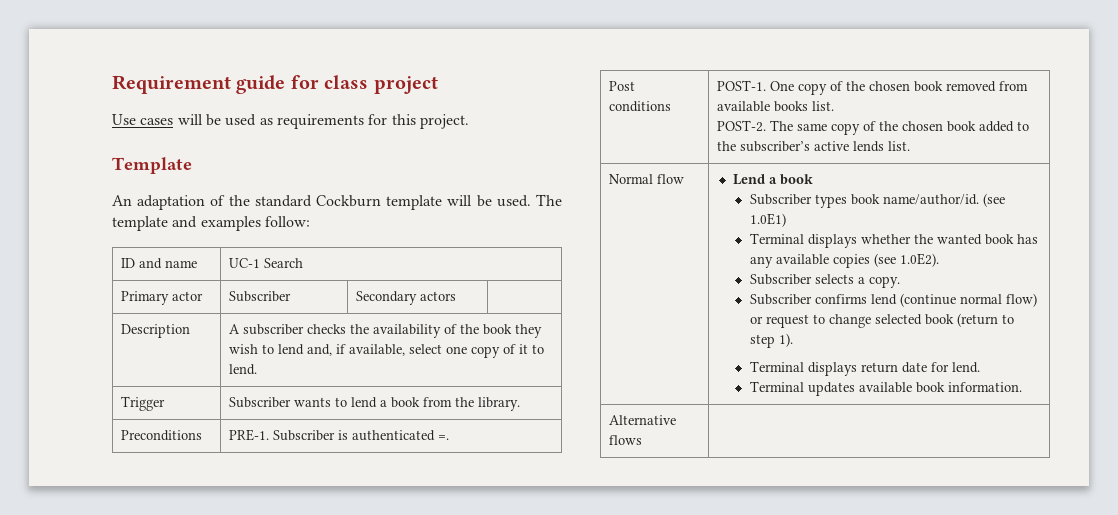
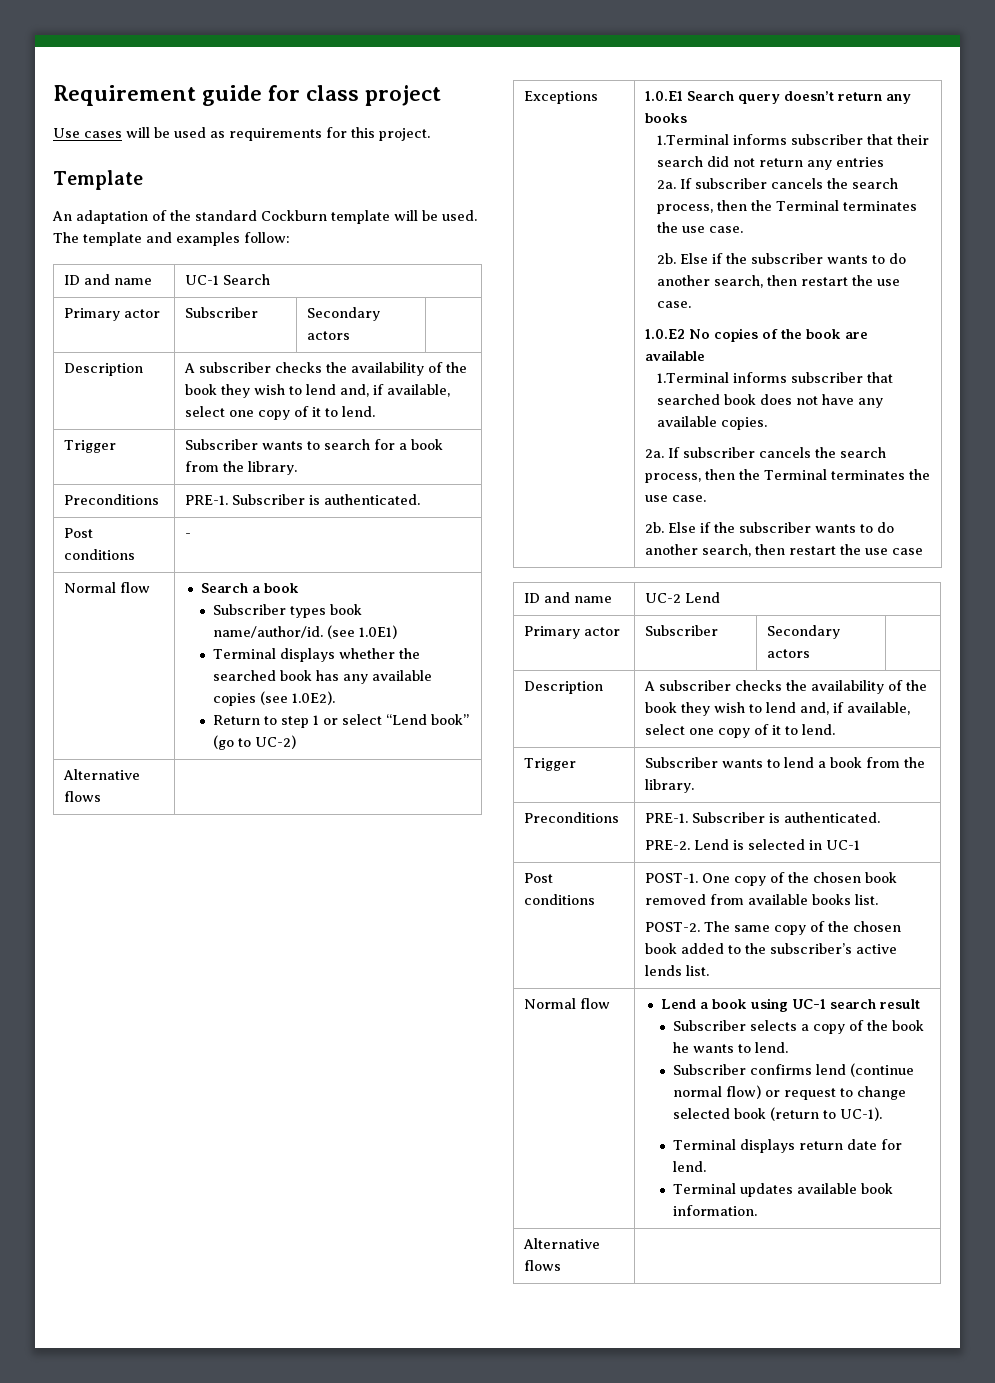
(258, 369) none -> [64,440,117,453] [185,439,444,450] [185,461,298,475] [64,494,160,505] [185,494,421,505] [64,528,94,538] [64,549,136,560] [185,533,192,538] [64,582,151,593] [201,583,300,593] [212,604,362,618] [212,625,397,639] [212,648,420,662] [212,670,432,684] [212,691,335,706] [212,714,469,728] [212,735,296,750] [63,769,141,780] [64,791,102,802] [524,91,599,104] [645,91,912,104] [645,113,688,123] [656,134,929,145] [656,156,884,170] [656,178,898,189] [656,200,917,214] [656,222,743,233] [656,253,906,264] [656,275,900,288] [656,301,691,308] [645,328,869,342] [645,350,706,361] [656,372,893,383] [656,394,883,408] [656,416,767,430] [645,447,887,458] [645,469,931,483] [645,495,707,502] [645,522,895,533] [645,544,924,557] [524,592,613,603] [645,592,721,603] [524,626,621,639] [645,625,719,636] [767,625,841,639] [767,649,811,658] [524,681,604,694] [644,680,928,694] [645,702,911,716] [645,724,836,738] // Trigger | Subscriber wants to search for a book from the library. // Preconditions | PRE-1. Subscriber is authenticated. // Post conditions | - // Normal flow | Search a book // Subscriber types book name/author/id. (see 1.0E1) // Terminal displays whether the searched book has any available copies (see 1.0E2). // Return to step 1 or select “Lend book” (go to UC-2) // Alternative flows | // Exceptions | 1.0.E1 Search query doesn’t return any books // 1.Terminal informs subscriber that their search did not return any entries // 2a. If subscriber cancels the search process, then the Terminal terminates the use case. // 2b. Else if the subscriber wants to do another search, then restart the use case. // 1.0.E2 No copies of the book are available // 1.Terminal informs subscriber that searched book does not have any available copies. // 2a. If subscriber cancels the search process, then the Terminal terminates the use case. // 2b. Else if the subscriber wants to do another search, then restart the use case // ID and name | UC-2 Lend // Primary actor | Subscriber | Secondary actors | // Description | A subscriber checks the availability of the book they wish to lend and, if available, select one copy of it to lend.
[352,430,450,441] authenticated =. -> [784,812,881,823] [645,839,861,850] authenticated. // PRE-2. Lend is selected in UC-1
[749,193,1005,208] [749,213,786,227] [749,233,1038,248] [749,253,939,268] [749,274,900,288] // Subscriber types book name/author/id. (see 1.0E1) // Terminal displays whether the wanted book has any available copies (see 1.0E2). // Subscriber selects a copy. -> [751,998,921,1012] [672,1020,924,1034] [672,1042,788,1053] using UC-1 search result // Subscriber selects a copy of the book he wants to lend.
[749,333,793,348] step 1). -> [839,1107,882,1121] UC-1).

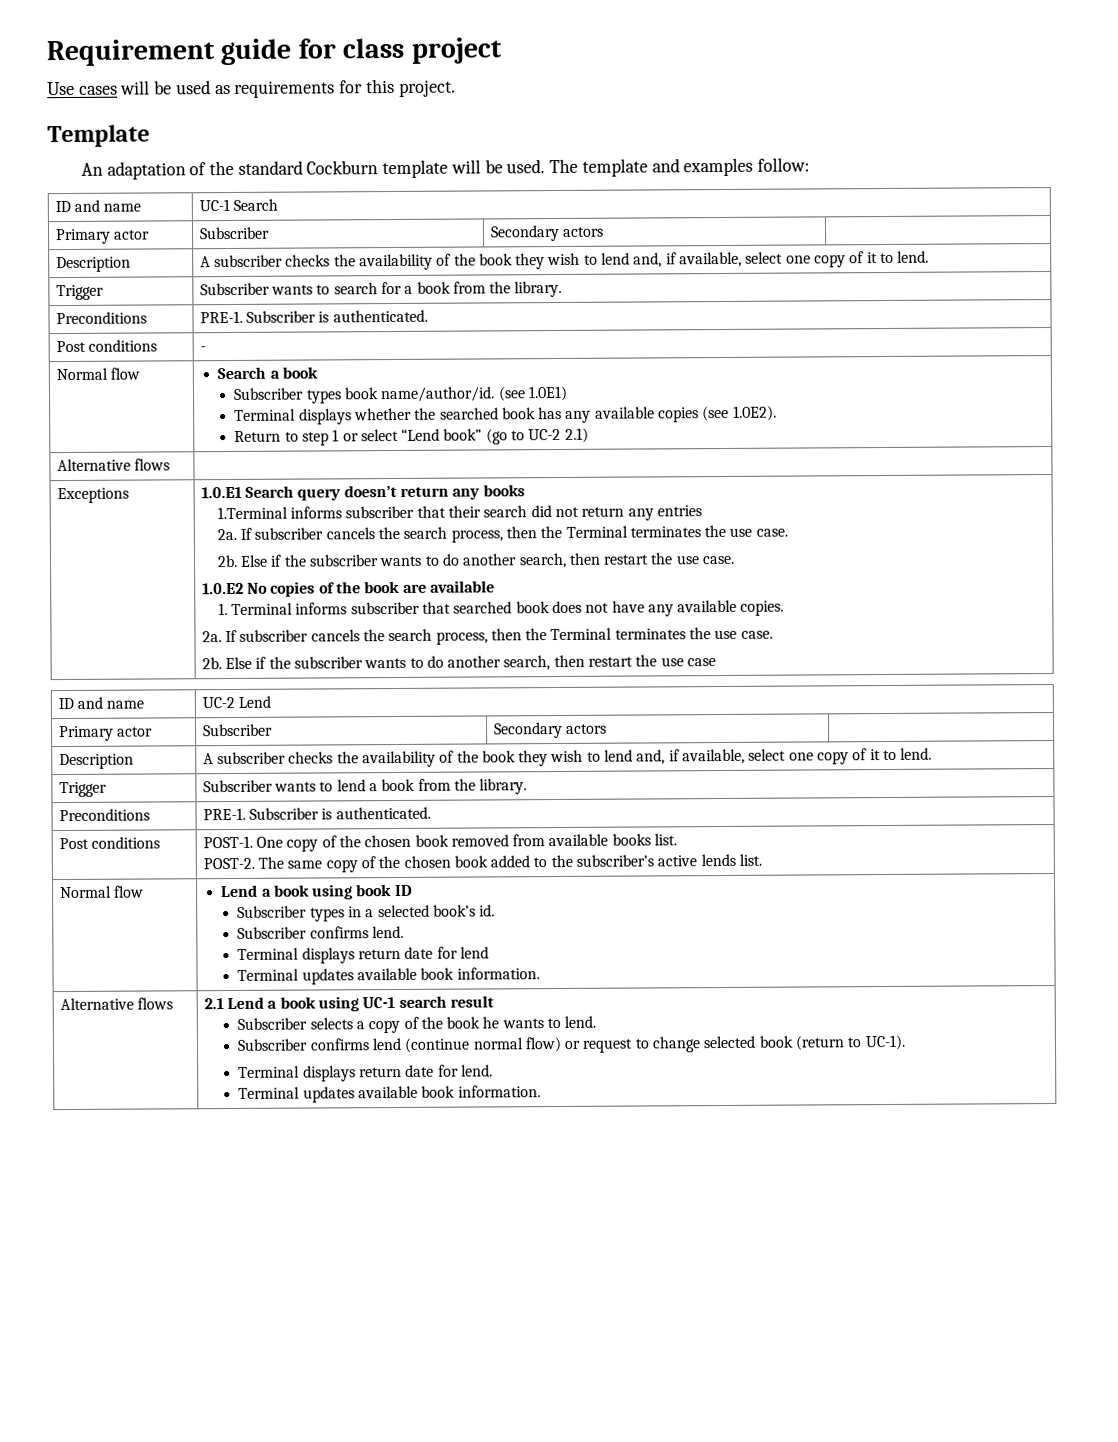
[254,735,296,749] UC-2) -> [528,427,589,443] UC-2 2.1)
[656,372,729,383] 1.Terminal -> [217,602,293,616] 1. Terminal
[645,839,861,850] // PRE-2. Lend is selected in UC-1 -> (431, 813) none
(789, 1005) none -> [355,884,413,897] [237,904,496,922] [237,925,404,939] [237,946,489,964] [237,967,540,985] [59,997,173,1011] [203,996,359,1012] book ID // Subscriber types in a selected book’s id. // Subscriber confirms lend. // Terminal displays return date for lend // Terminal updates available book information. // Alternative flows | 2.1 Lend a book using
[523,1238,601,1249] [524,1260,562,1271] // Alternative flows | -> (541, 1091) none

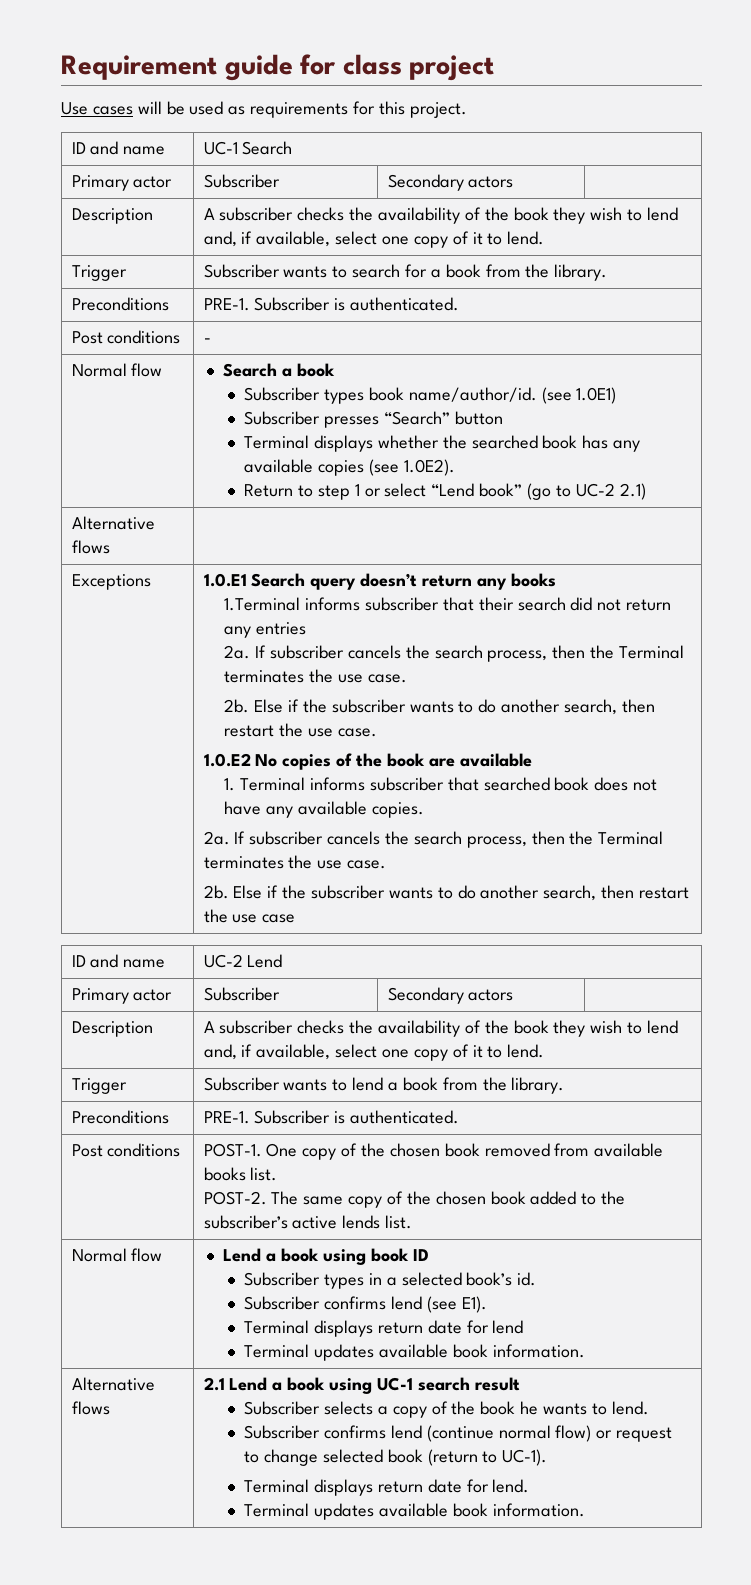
[47,124,150,148] [80,157,810,180] // Template // An adaptation of the standard Cockburn template will be used. The template and examples follow: -> (467, 110) none
(568, 393) none -> [244,411,503,428] // Subscriber presses “Search” button
[371,925,404,939] lend. -> [390,1296,487,1313] lend (see E1).

